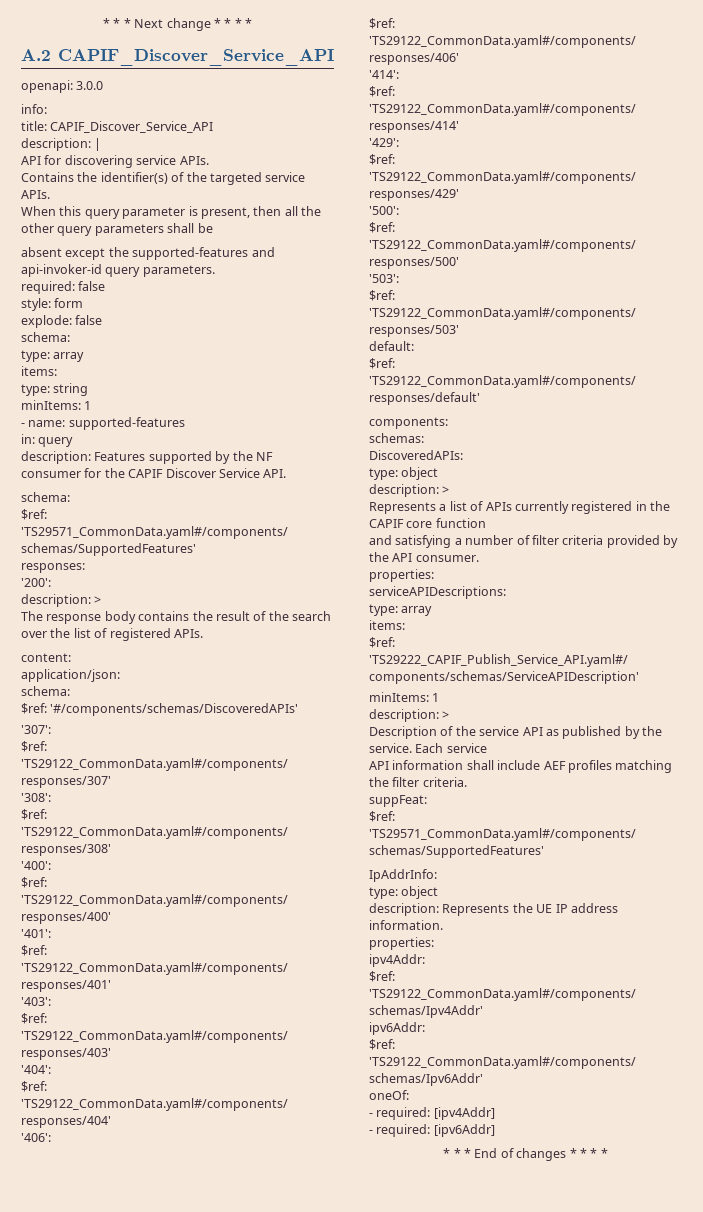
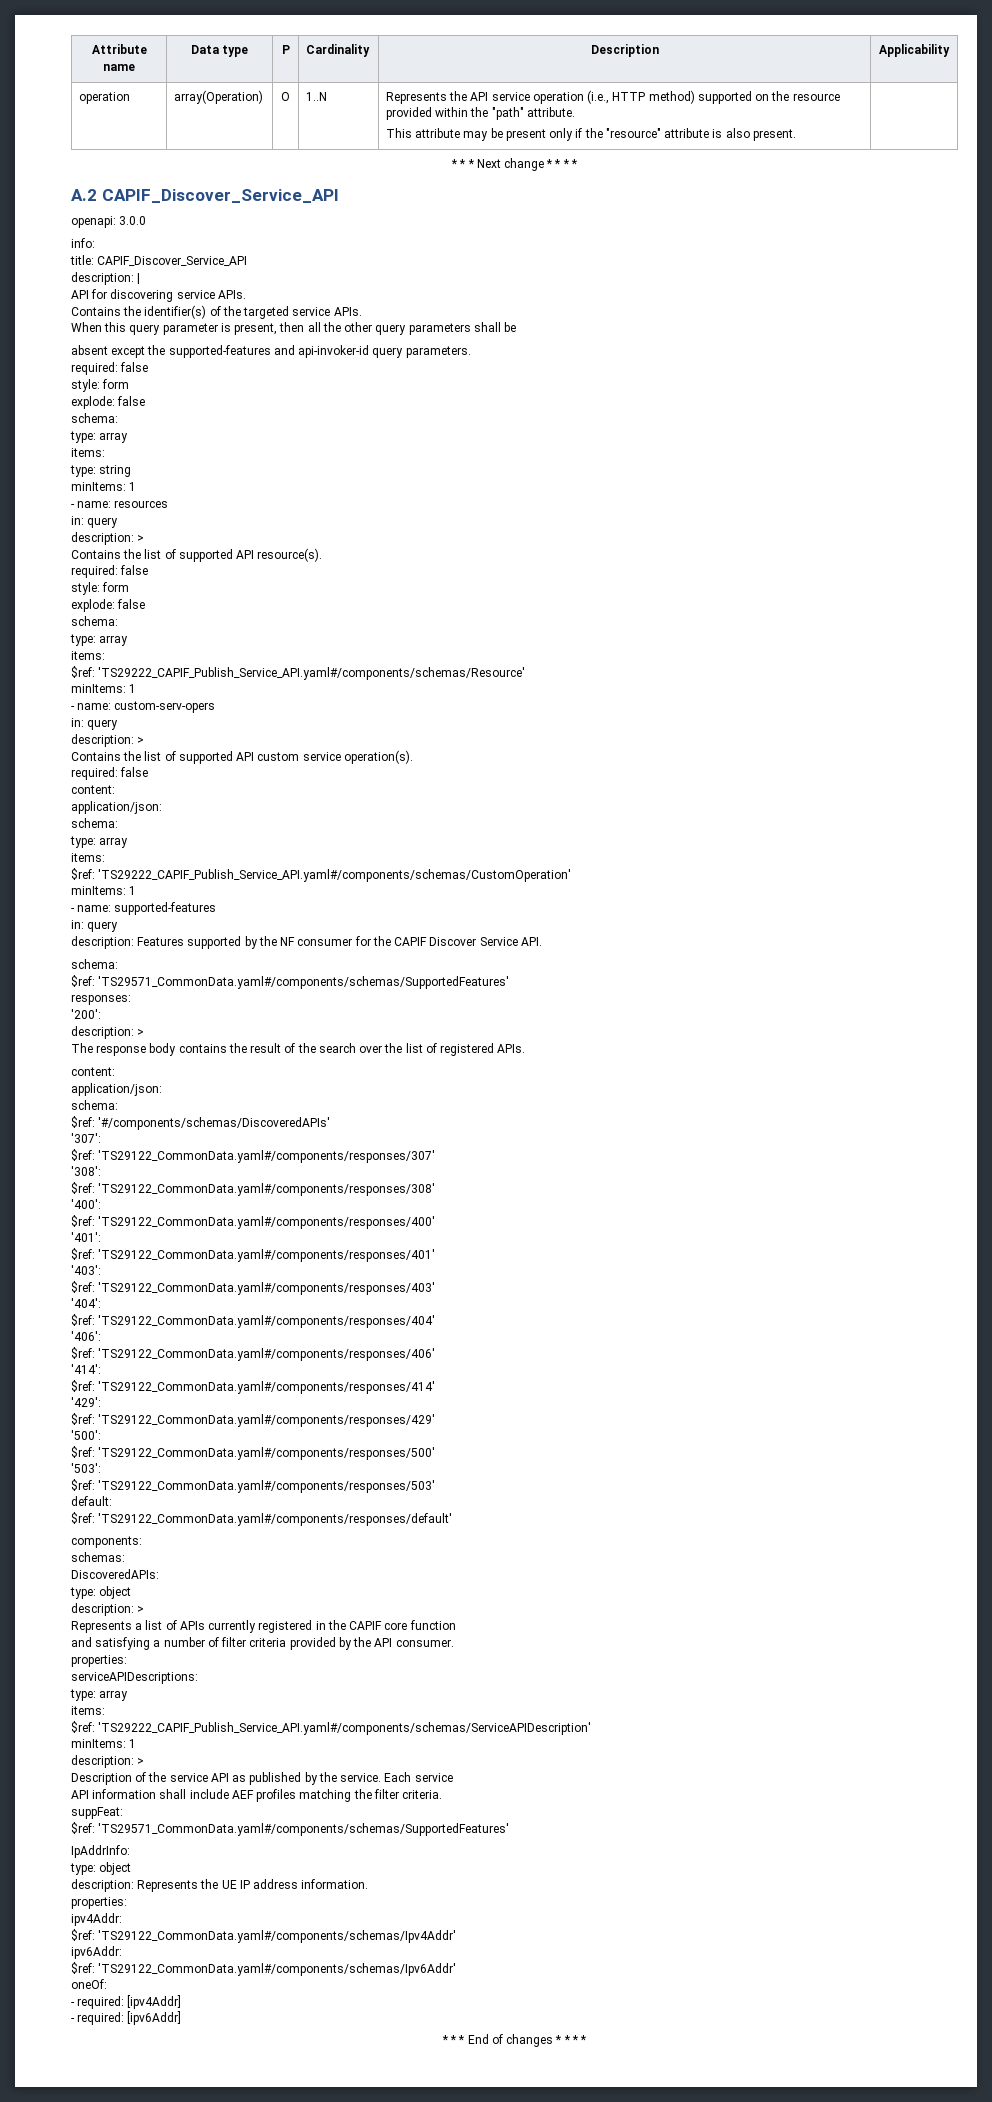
(103, 23) none -> [91,44,147,54] [103,64,135,71] [190,45,249,57] [281,45,290,54] [305,44,370,57] [590,44,659,57] [879,44,950,57] [78,92,130,104] [173,90,263,104] [281,92,290,101] [305,92,327,101] [385,90,840,104] [385,107,575,120] [385,128,796,141] Attribute name | Data type | P | Cardinality | Description | Applicability // operation | array(Operation) | O | 1..N | Represents the API service operation (i.e., HTTP method) supported on the resource provided within the "path" attribute. // This attribute may be present only if the "resource" attribute is also present. | //
(92, 405) none -> [71,500,169,508] [71,516,119,528] [71,532,145,545] [71,548,323,562] [71,565,149,578] [71,582,130,595] [71,599,146,612] [71,616,118,626] [70,634,129,646] [71,651,105,660] [71,666,526,680] [71,684,137,693] [71,701,216,713] [71,718,119,730] [71,734,145,747] [71,750,413,764] [71,767,149,780] [71,785,115,794] [71,801,162,814] [71,818,118,828] [70,836,129,848] [71,853,105,862] [71,868,572,882] [71,886,137,895] // - name: resources // in: query // description: > // Contains the list of supported API resource(s). // required: false // style: form // explode: false // schema: // type: array // items: // $ref: 'TS29222_CAPIF_Publish_Service_API.yaml#/components/schemas/Resource' // minItems: 1 // - name: custom-serv-opers // in: query // description: > // Contains the list of supported API custom service operation(s). // required: false // content: // application/json: // schema: // type: array // items: // $ref: 'TS29222_CAPIF_Publish_Service_API.yaml#/components/schemas/CustomOperation' // minItems: 1

